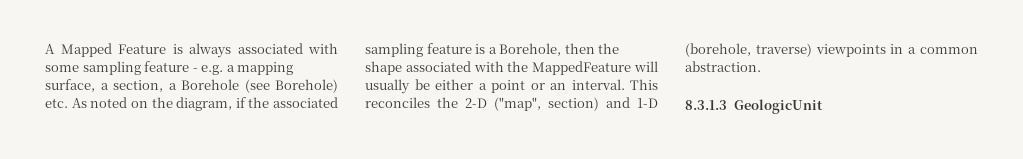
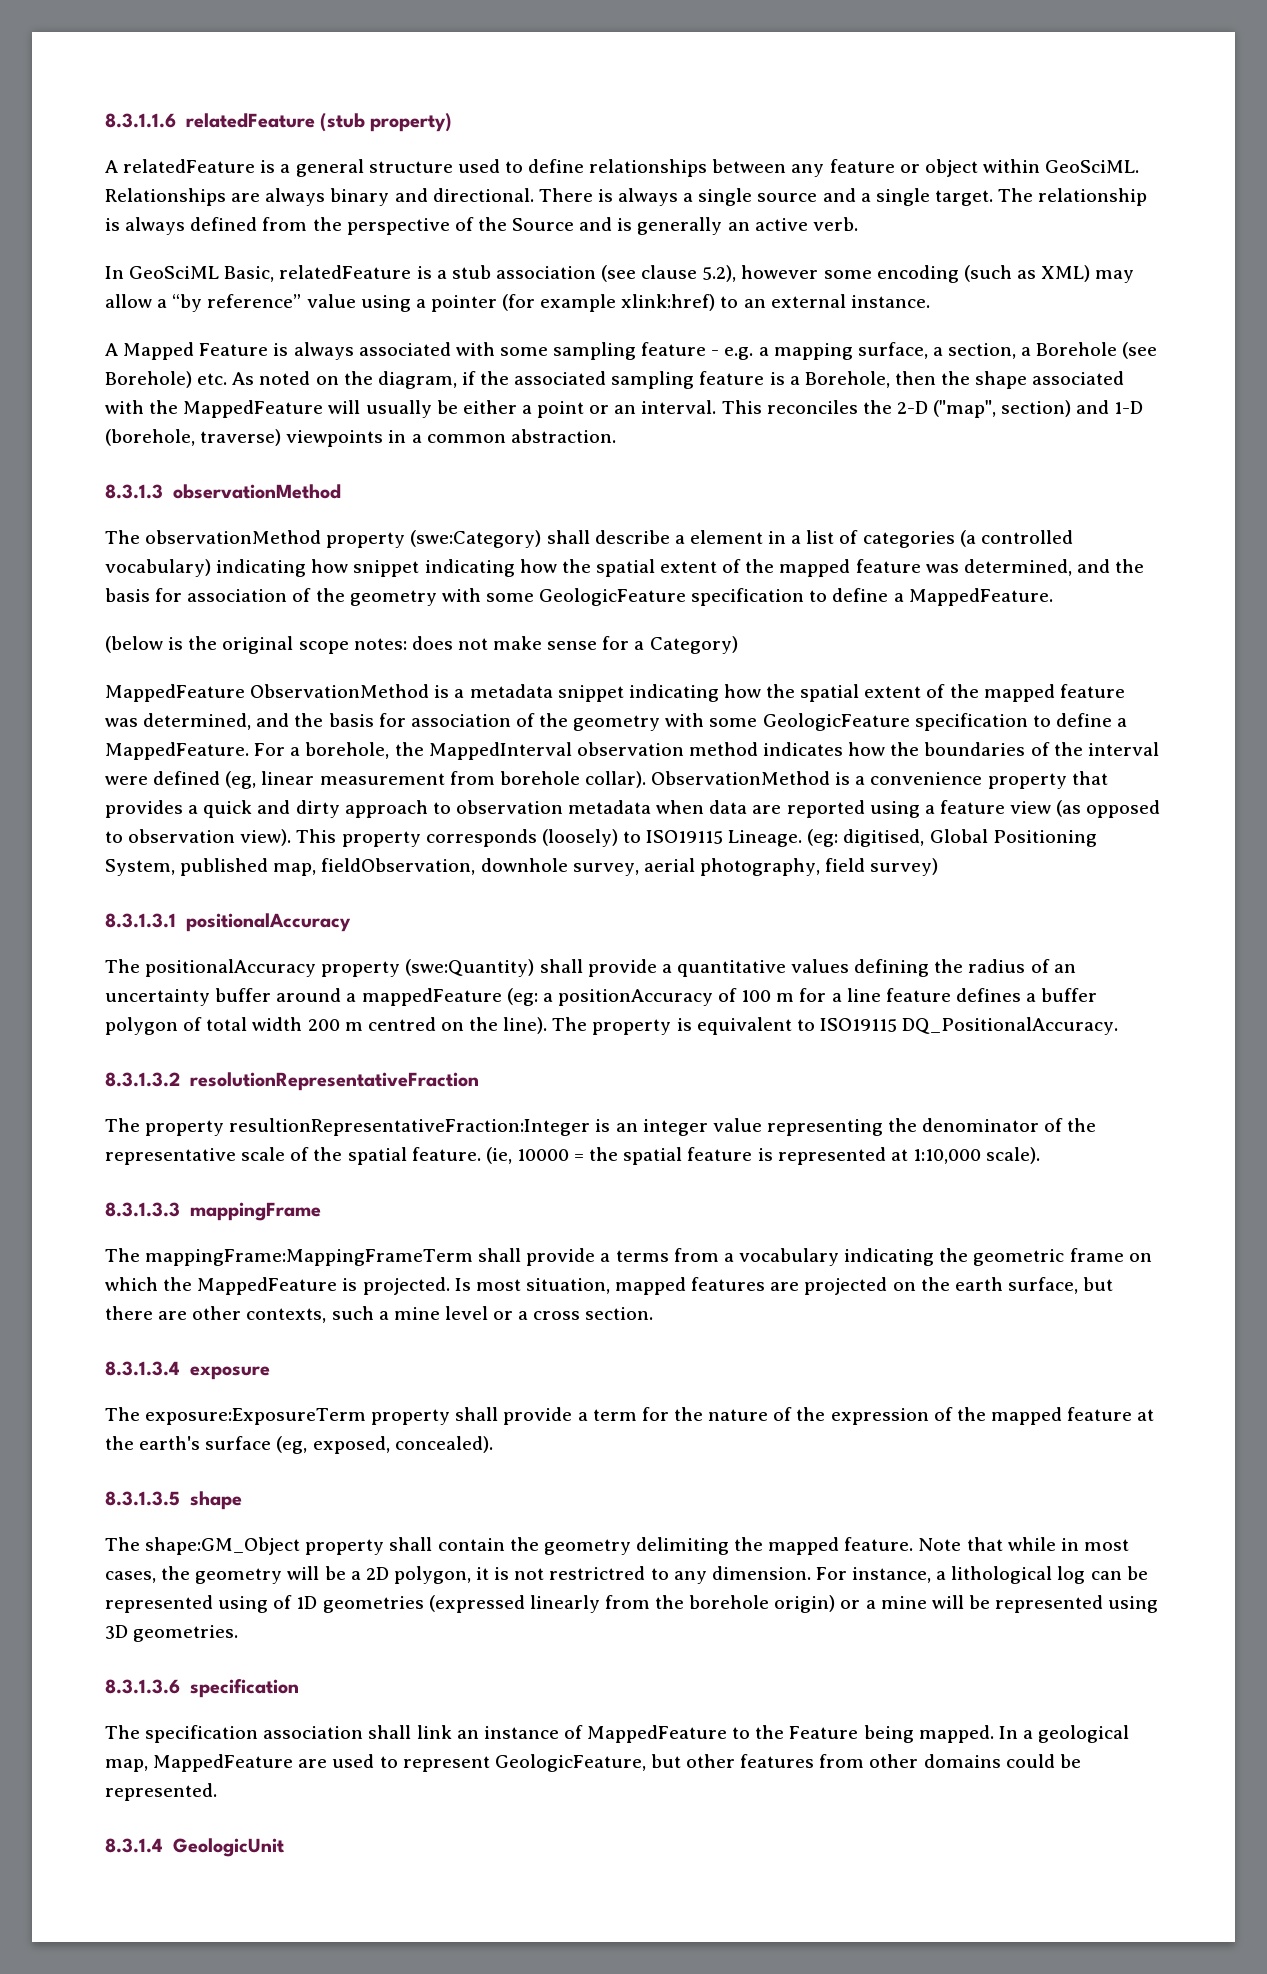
(45, 49) none -> [105,113,453,132] [105,159,1140,177] [105,188,1148,206] [105,217,858,235] [105,265,1135,283] [105,294,930,312] 8.3.1.1.6 relatedFeature (stub property) // A relatedFeature is a general structure used to define relationships between any feature or object within GeoSciML. Relationships are always binary and directional. There is always a single source and a single target. The relationship is always defined from the perspective of the Source and is generally an active verb. // In GeoSciML Basic, relatedFeature is a stub association (see clause 5.2), however some encoding (such as XML) may allow a “by reference” value using a pointer (for example xlink:href) to an external instance. //
(727, 105) none -> [172,484,341,499] [105,530,1073,548] [105,559,1145,577] [105,588,1053,606] [105,636,738,654] [105,684,1125,702] [105,713,1128,731] [105,742,1159,760] [105,771,1108,789] [105,800,1161,818] [105,829,1097,847] [105,858,939,876] [105,913,351,932] [105,959,1076,977] [105,988,1098,1006] [105,1017,1119,1035] [105,1072,479,1091] [105,1118,1097,1136] [105,1147,1041,1165] [105,1202,321,1221] [105,1248,1152,1266] [105,1277,1114,1295] [105,1306,654,1323] [105,1361,270,1380] [105,1407,1155,1425] [105,1436,493,1454] [105,1491,242,1510] [105,1537,1129,1555] [105,1566,1148,1584] [105,1595,1159,1613] [105,1625,239,1642] [105,1679,299,1698] [105,1725,1130,1743] [105,1754,1081,1772] [105,1783,217,1801] [105,1838,163,1853] observationMethod // The observationMethod property (swe:Category) shall describe a element in a list of categories (a controlled vocabulary) indicating how snippet indicating how the spatial extent of the mapped feature was determined, and the basis for association of the geometry with some GeologicFeature specification to define a MappedFeature. // (below is the original scope notes: does not make sense for a Category) // MappedFeature ObservationMethod is a metadata snippet indicating how the spatial extent of the mapped feature was determined, and the basis for association of the geometry with some GeologicFeature specification to define a MappedFeature. For a borehole, the MappedInterval observation method indicates how the boundaries of the interval were defined (eg, linear measurement from borehole collar). ObservationMethod is a convenience property that provides a quick and dirty approach to observation metadata when data are reported using a feature view (as opposed to observation view). This property corresponds (loosely) to ISO19115 Lineage. (eg: digitised, Global Positioning System, published map, fieldObservation, downhole survey, aerial photography, field survey) // 8.3.1.3.1 positionalAccuracy // The positionalAccuracy property (swe:Quantity) shall provide a quantitative values defining the radius of an uncertainty buffer around a mappedFeature (eg: a positionAccuracy of 100 m for a line feature defines a buffer polygon of total width 200 m centred on the line). The property is equivalent to ISO19115 DQ_PositionalAccuracy. // 8.3.1.3.2 resolutionRepresentativeFraction // The property resultionRepresentativeFraction:Integer is an integer value representing the denominator of the representative scale of the spatial feature. (ie, 10000 = the spatial feature is represented at 1:10,000 scale). // 8.3.1.3.3 mappingFrame // The mappingFrame:MappingFrameTerm shall provide a terms from a vocabulary indicating the geometric frame on which the MappedFeature is projected. Is most situation, mapped features are projected on the earth surface, but there are other contexts, such a mine level or a cross section. // 8.3.1.3.4 exposure // The exposure:ExposureTerm property shall provide a term for the nature of the expression of the mapped feature at the earth's surface (eg, exposed, concealed). // 8.3.1.3.5 shape // The shape:GM_Object property shall contain the geometry delimiting the mapped feature. Note that while in most cases, the geometry will be a 2D polygon, it is not restrictred to any dimension. For instance, a lithological log can be represented using of 1D geometries (expressed linearly from the borehole origin) or a mine will be represented using 3D geometries. // 8.3.1.3.6 specification // The specification association shall link an instance of MappedFeature to the Feature being mapped. In a geological map, MappedFeature are used to represent GeologicFeature, but other features from other domains could be represented. // 8.3.1.4

